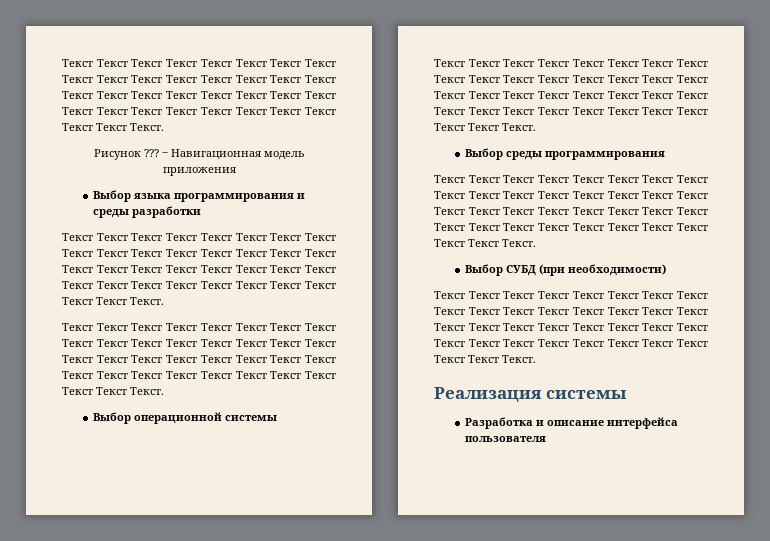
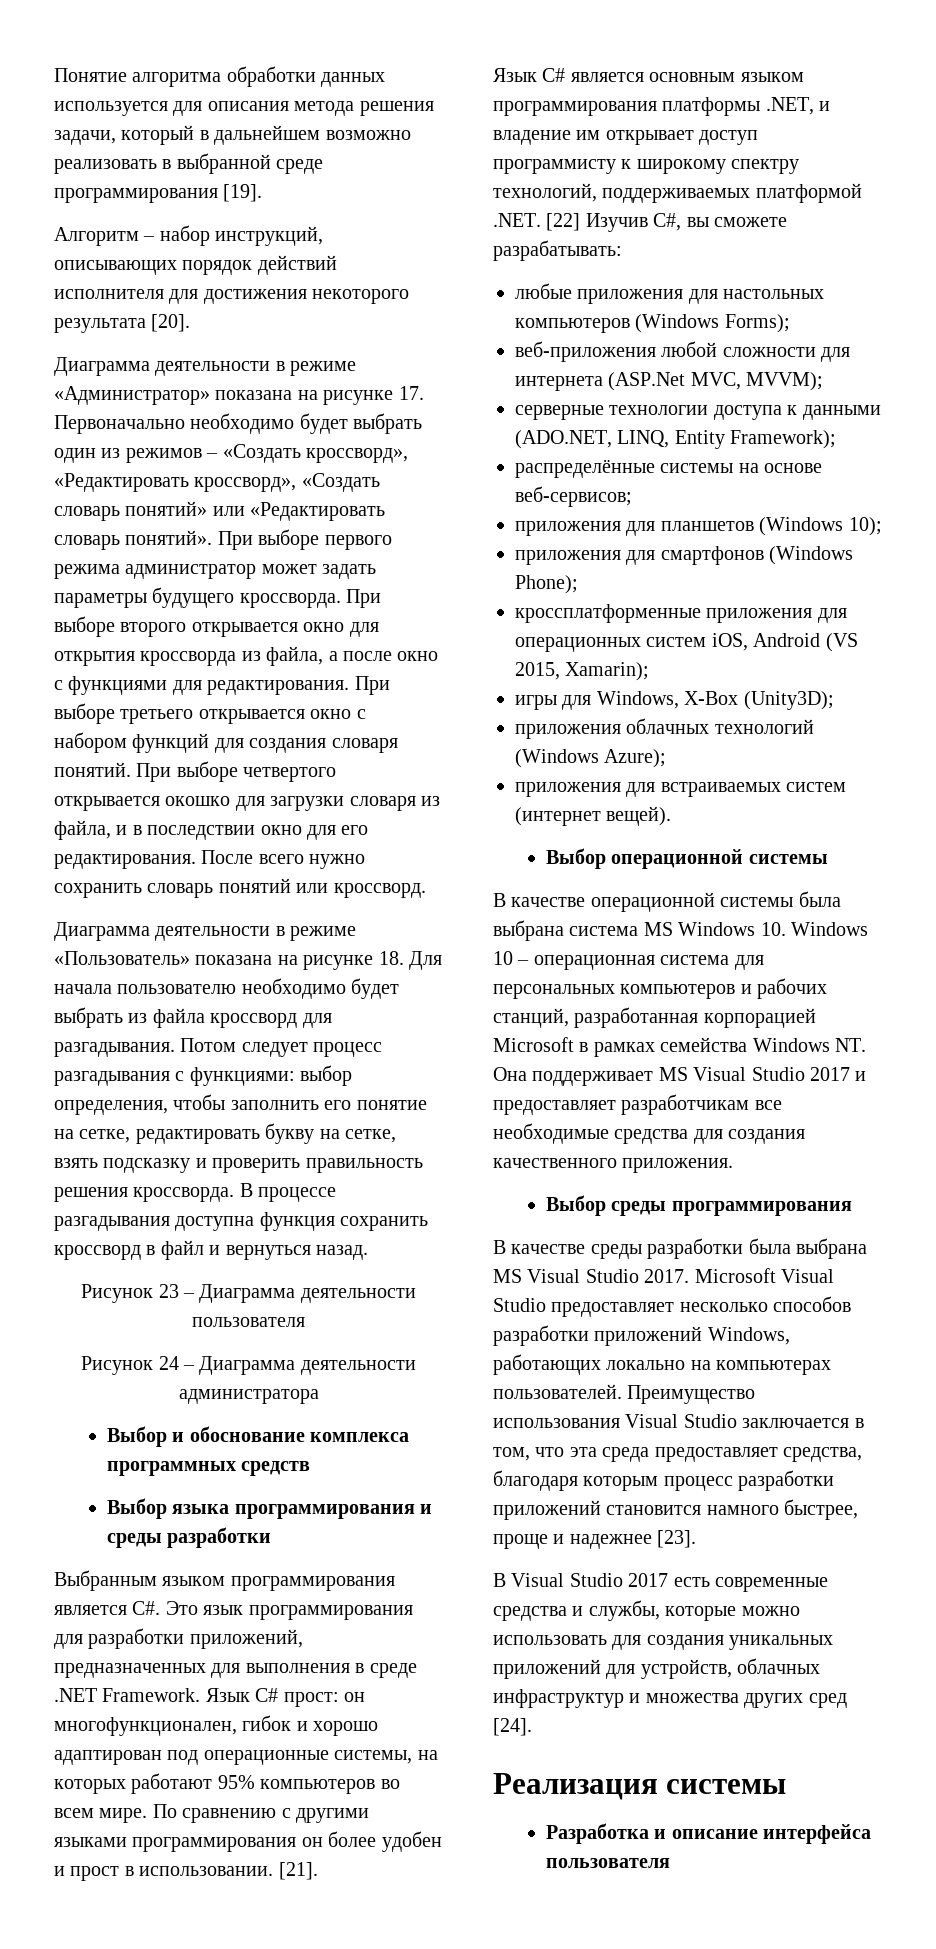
[62,59,336,67] [62,75,336,83] [62,91,336,99] [62,107,336,115] [62,123,164,131] [93,149,305,160] [162,167,236,176] Текст Текст Текст Текст Текст Текст Текст Текст Текст Текст Текст Текст Текст Текст Текст Текст Текст Текст Текст Текст Текст Текст Текст Текст Текст Текст Текст Текст Текст Текст Текст Текст Текст Текст Текст. // Рисунок ??? ‒ Навигационная модель приложения -> [54,66,386,87] [54,101,434,116] [54,125,411,145] [54,153,324,174] [54,184,263,203] [54,225,324,246] [54,255,337,275] [54,289,410,304] [54,314,191,333] [54,357,357,376] [54,386,424,405] [54,413,423,434] [54,444,408,463] [54,473,380,492] [54,501,386,521] [54,529,392,550] [54,564,377,579] [54,587,382,608] [54,616,379,637] [54,646,439,666] [54,676,390,695] [54,703,366,724] [54,732,398,753] [54,761,337,782] [54,796,440,811] [54,820,369,840] [54,850,366,869] [54,878,426,898] [54,922,357,941] [54,951,442,970] [54,978,400,999] [54,1007,332,1028] [54,1038,383,1057] [54,1065,353,1086] [54,1094,427,1115] [54,1123,396,1144] [54,1158,423,1173] [54,1183,337,1202] [54,1212,429,1231] [54,1240,368,1260] [81,1284,416,1303] [192,1317,305,1327] [81,1356,416,1375] [178,1389,319,1404] [106,1426,409,1447] [106,1461,311,1476] Понятие алгоритма обработки данных используется для описания метода решения задачи, который в дальнейшем возможно реализовать в выбранной среде программирования [19]. // Алгоритм – набор инструкций, описывающих порядок действий исполнителя для достижения некоторого результата [20]. // Диаграмма деятельности в режиме «Администратор» показана на рисунке 17. Первоначально необходимо будет выбрать один из режимов – «Создать кроссворд», «Редактировать кроссворд», «Создать словарь понятий» или «Редактировать словарь понятий». При выборе первого режима администратор может задать параметры будущего кроссворда. При выборе второго открывается окно для открытия кроссворда из файла, а после окно с функциями для редактирования. При выборе третьего открывается окно с набором функций для создания словаря понятий. При выборе четвертого открывается окошко для загрузки словаря из файла, и в последствии окно для его редактирования. После всего нужно сохранить словарь понятий или кроссворд. // Диаграмма деятельности в режиме «Пользователь» показана на рисунке 18. Для начала пользователю необходимо будет выбрать из файла кроссворд для разгадывания. Потом следует процесс разгадывания с функциями: выбор определения, чтобы заполнить его понятие на сетке, редактировать букву на сетке, взять подсказку и проверить правильность решения кроссворда. В процессе разгадывания доступна функция сохранить кроссворд в файл и вернуться назад. // Рисунок 23 – Диаграмма деятельности пользователя // Рисунок 24 – Диаграмма деятельности администратора // Выбор и обоснование комплекса программных средств
[62,233,336,241] [62,249,336,257] [62,265,336,273] [62,281,336,289] [62,297,164,305] [62,323,336,331] [62,339,336,347] [62,355,336,363] [62,371,336,379] [62,387,164,395] [92,412,277,424] [434,59,708,67] [434,75,708,83] [434,91,708,99] [434,107,708,115] [434,123,536,131] [464,148,665,160] [434,175,708,183] [434,191,708,199] [434,207,708,215] [434,223,708,231] [434,239,536,247] [464,264,666,276] [434,291,708,299] [434,307,708,315] [434,323,708,331] [434,339,708,347] [434,355,536,363] Текст Текст Текст Текст Текст Текст Текст Текст Текст Текст Текст Текст Текст Текст Текст Текст Текст Текст Текст Текст Текст Текст Текст Текст Текст Текст Текст Текст Текст Текст Текст Текст Текст Текст Текст. // Текст Текст Текст Текст Текст Текст Текст Текст Текст Текст Текст Текст Текст Текст Текст Текст Текст Текст Текст Текст Текст Текст Текст Текст Текст Текст Текст Текст Текст Текст Текст Текст Текст Текст Текст. // Выбор операционной системы // Текст Текст Текст Текст Текст Текст Текст Текст Текст Текст Текст Текст Текст Текст Текст Текст Текст Текст Текст Текст Текст Текст Текст Текст Текст Текст Текст Текст Текст Текст Текст Текст Текст Текст Текст. // Выбор среды программирования // Текст Текст Текст Текст Текст Текст Текст Текст Текст Текст Текст Текст Текст Текст Текст Текст Текст Текст Текст Текст Текст Текст Текст Текст Текст Текст Текст Текст Текст Текст Текст Текст Текст Текст Текст. // Выбор СУБД (при необходимости) // Текст Текст Текст Текст Текст Текст Текст Текст Текст Текст Текст Текст Текст Текст Текст Текст Текст Текст Текст Текст Текст Текст Текст Текст Текст Текст Текст Текст Текст Текст Текст Текст Текст Текст Текст. -> [54,1570,395,1591] [54,1601,413,1620] [54,1628,303,1649] [54,1663,417,1678] [54,1688,365,1707] [54,1715,379,1736] [54,1750,438,1765] [54,1773,400,1794] [54,1804,369,1823] [54,1831,442,1852] [54,1862,318,1881] [493,68,804,82] [493,97,831,116] [493,130,759,145] [493,159,800,174] [493,183,862,203] [493,213,787,232] [493,240,622,261] [515,283,825,304] [515,314,790,333] [515,341,851,362] [515,372,824,391] [515,405,881,420] [515,430,837,449] [515,459,823,478] [515,486,632,507] [515,517,882,536] [515,546,854,565] [515,575,578,594] [515,604,847,623] [515,633,858,652] [515,662,650,681] [515,691,834,710] [515,718,814,739] [515,749,667,768] [515,782,847,797] [515,806,672,826] [545,848,828,869] [493,891,841,912] [493,920,868,941] [493,951,764,970] [493,978,828,999] [493,1007,816,1028] [493,1037,866,1057] [493,1067,867,1086] [493,1094,782,1115] [493,1123,806,1144] [493,1158,734,1173] [545,1195,852,1216] [493,1238,867,1259] [493,1268,834,1283] [493,1296,852,1317] [493,1325,790,1346] [493,1354,832,1375] [493,1384,756,1404] [493,1414,864,1428] [493,1447,862,1462] [493,1470,835,1491] [493,1499,859,1520] [493,1530,697,1549] [493,1573,828,1592] [493,1600,800,1621] [493,1635,834,1650] [493,1658,821,1679] [493,1689,847,1708] [493,1718,532,1736] Выбранным языком программирования является C#. Это язык программирования для разработки приложений, предназначенных для выполнения в среде .NET Framework. Язык C# прост: он многофункционален, гибок и хорошо адаптирован под операционные системы, на которых работают 95% компьютеров во всем мире. По сравнению с другими языками программирования он более удобен и прост в использовании. [21]. // Язык C# является основным языком программирования платформы .NET, и владение им открывает доступ программисту к широкому спектру технологий, поддерживаемых платформой .NET. [22] Изучив С#, вы сможете разрабатывать: // любые приложения для настольных компьютеров (Windows Forms); // веб-приложения любой сложности для интернета (ASP.Net MVC, MVVM); // серверные технологии доступа к данными (ADO.NET, LINQ, Entity Framework); // распределённые системы на основе веб-сервисов; // приложения для планшетов (Windows 10); // приложения для смартфонов (Windows Phone); // кроссплатформенные приложения для операционных систем iOS, Android (VS 2015, Xamarin); // игры для Windows, X-Box (Unity3D); // приложения облачных технологий (Windows Azure); // приложения для встраиваемых систем (интернет вещей). // Выбор операционной системы // В качестве операционной системы была выбрана система MS Windows 10. Windows 10 – операционная система для персональных компьютеров и рабочих станций, разработанная корпорацией Microsoft в рамках семейства Windows NT. Она поддерживает MS Visual Studio 2017 и предоставляет разработчикам все необходимые средства для создания качественного приложения. // Выбор среды программирования // В качестве среды разработки была выбрана MS Visual Studio 2017. Microsoft Visual Studio предоставляет несколько способов разработки приложений Windows, работающих локально на компьютерах пользователей. Преимущество использования Visual Studio заключается в том, что эта среда предоставляет средства, благодаря которым процесс разработки приложений становится намного быстрее, проще и надежнее [23]. // В Visual Studio 2017 есть современные средства и службы, которые можно использовать для создания уникальных приложений для устройств, облачных инфраструктур и множества других сред [24].

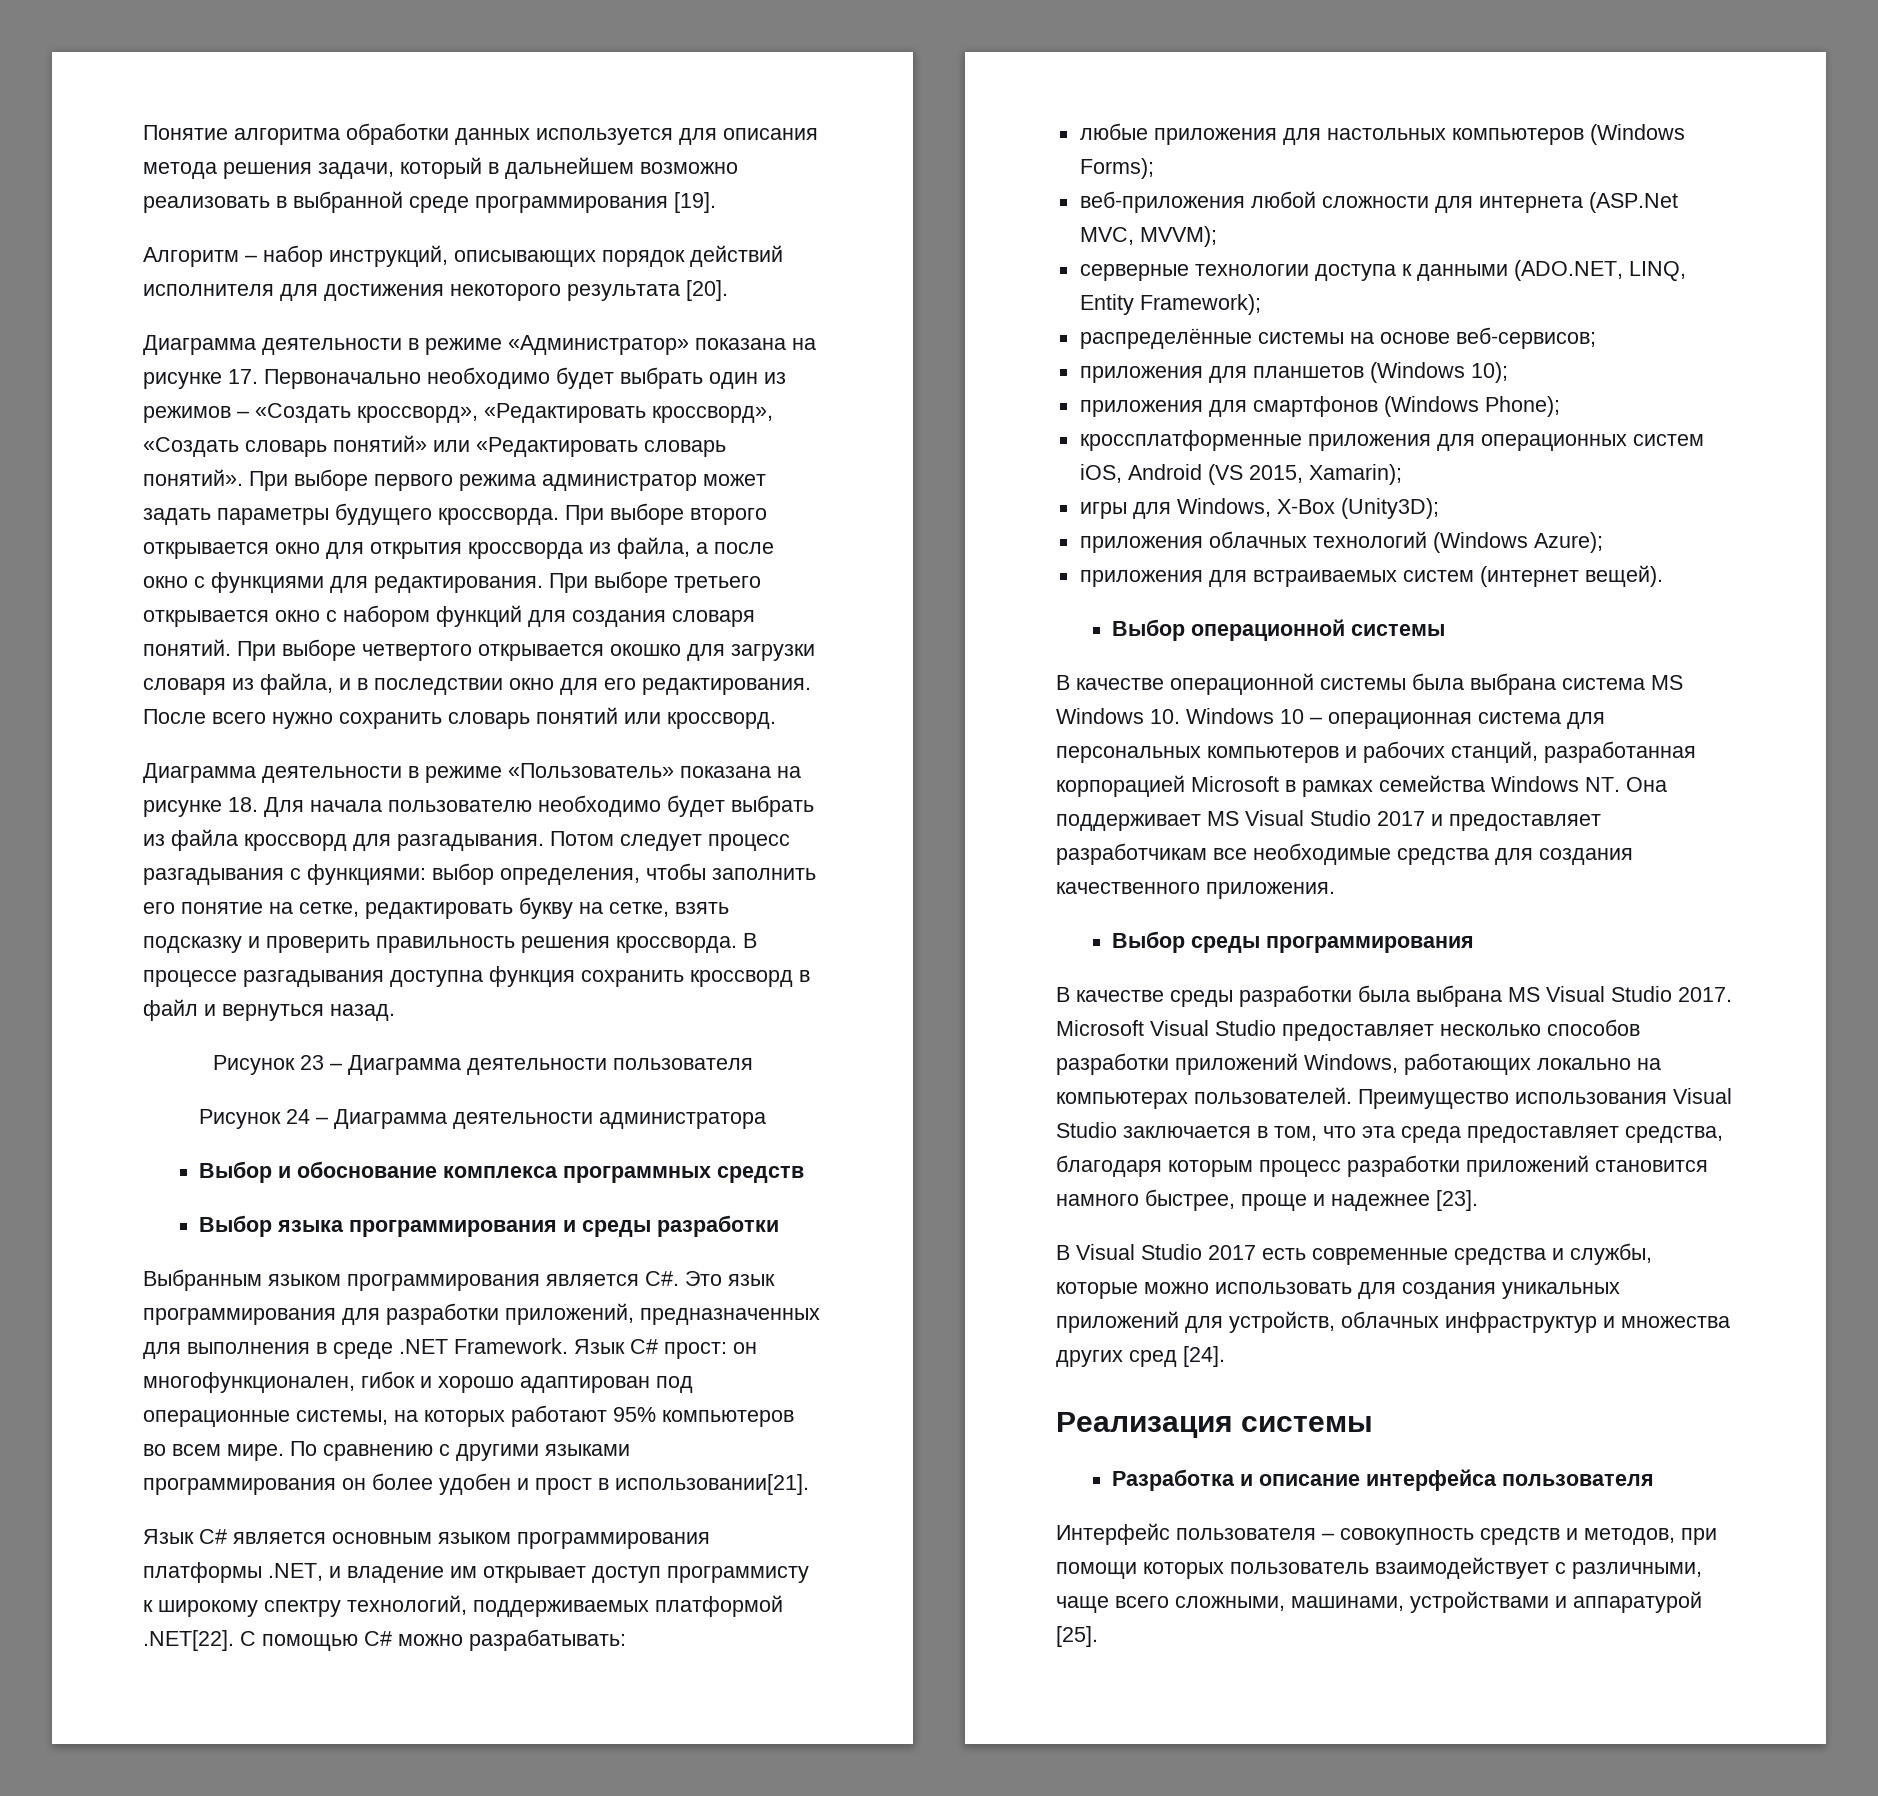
[139,1862,318,1880] использовании. [21]. -> [615,1474,809,1495] использовании[21].
[493,213,787,232] .NET. [22] Изучив С#, вы сможете -> [143,1630,463,1651] .NET[22]. С помощью С# можно
(670, 1863) none -> [1056,1523,1717,1545] [1056,1557,1702,1579] [1056,1591,1702,1613] [1056,1626,1098,1647] // Интерфейс пользователя – совокупность средств и методов, при помощи которых пользователь взаимодействует с различными, чаще всего сложными, машинами, устройствами и аппаратурой [25].

